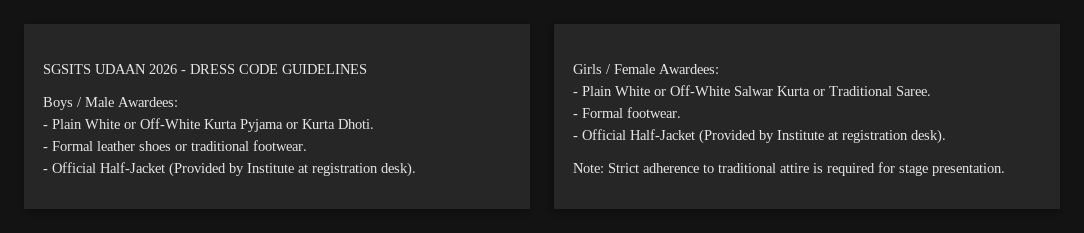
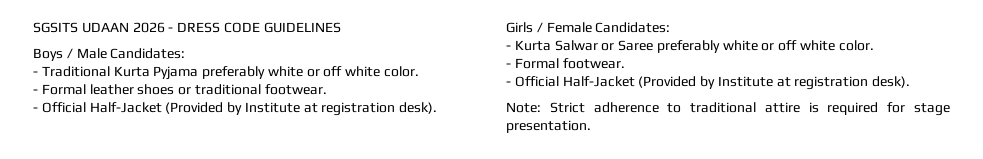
[118,97,178,107] [43,118,374,132] Awardees: // - Plain White or Off-White Kurta Pyjama or Kurta Dhoti. -> [110,48,186,59] [33,66,420,80] Candidates: // - Traditional Kurta Pyjama preferably white or off white color.
[659,64,719,74] [573,85,931,96] Awardees: // - Plain White or Off-White Salwar Kurta or Traditional Saree. -> [595,22,671,33] [506,40,874,53] Candidates: // - Kurta Salwar or Saree preferably white or off white color.

